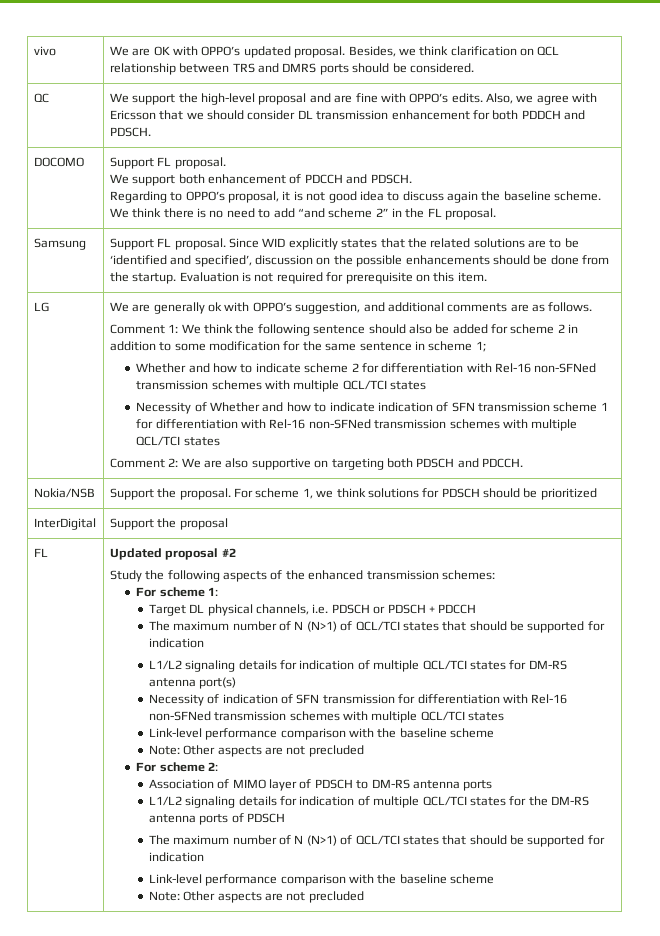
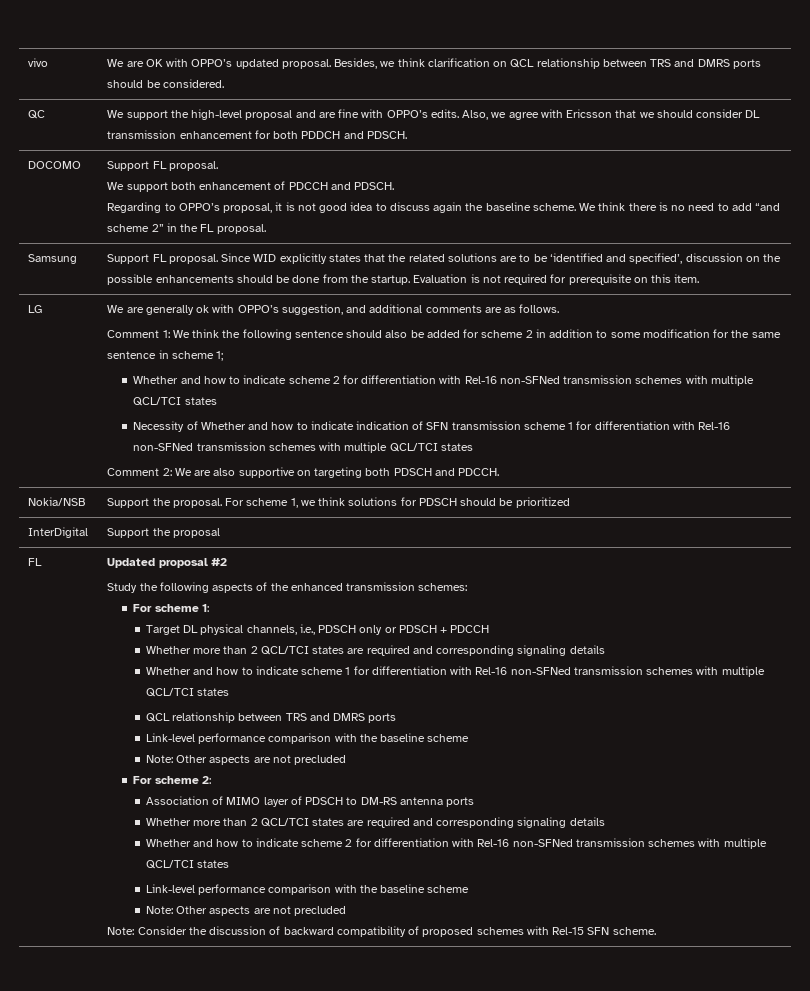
[312,604,370,614] i.e. PDSCH -> [299,624,383,635] i.e., PDSCH only
[148,621,605,633] [148,638,204,648] [148,660,567,672] [148,677,237,689] [148,694,395,706] The maximum number of N (N>1) of QCL/TCI states that should be supported for indication // L1/L2 signaling details for indication of multiple QCL/TCI states for DM-RS antenna port(s) // Necessity of indication of SFN transmission -> [145,645,605,656] [145,666,351,675] Whether more than 2 QCL/TCI states are required and corresponding signaling details // Whether and how to indicate scheme 1
(505, 716) none -> [145,712,397,723] // QCL relationship between TRS and DMRS ports
[148,796,589,808] [148,813,285,825] [148,835,605,847] [148,852,204,862] L1/L2 signaling details for indication of multiple QCL/TCI states for the DM-RS antenna ports of PDSCH // The maximum number of N (N>1) of QCL/TCI states that should be supported for indication -> [145,817,605,828] [145,838,767,849] [145,860,230,869] Whether more than 2 QCL/TCI states are required and corresponding signaling details // Whether and how to indicate scheme 2 for differentiation with Rel-16 non-SFNed transmission schemes with multiple QCL/TCI states
(364, 897) none -> [107,926,656,937] // Note: Consider the discussion of backward compatibility of proposed schemes with Rel-15 SFN scheme.

